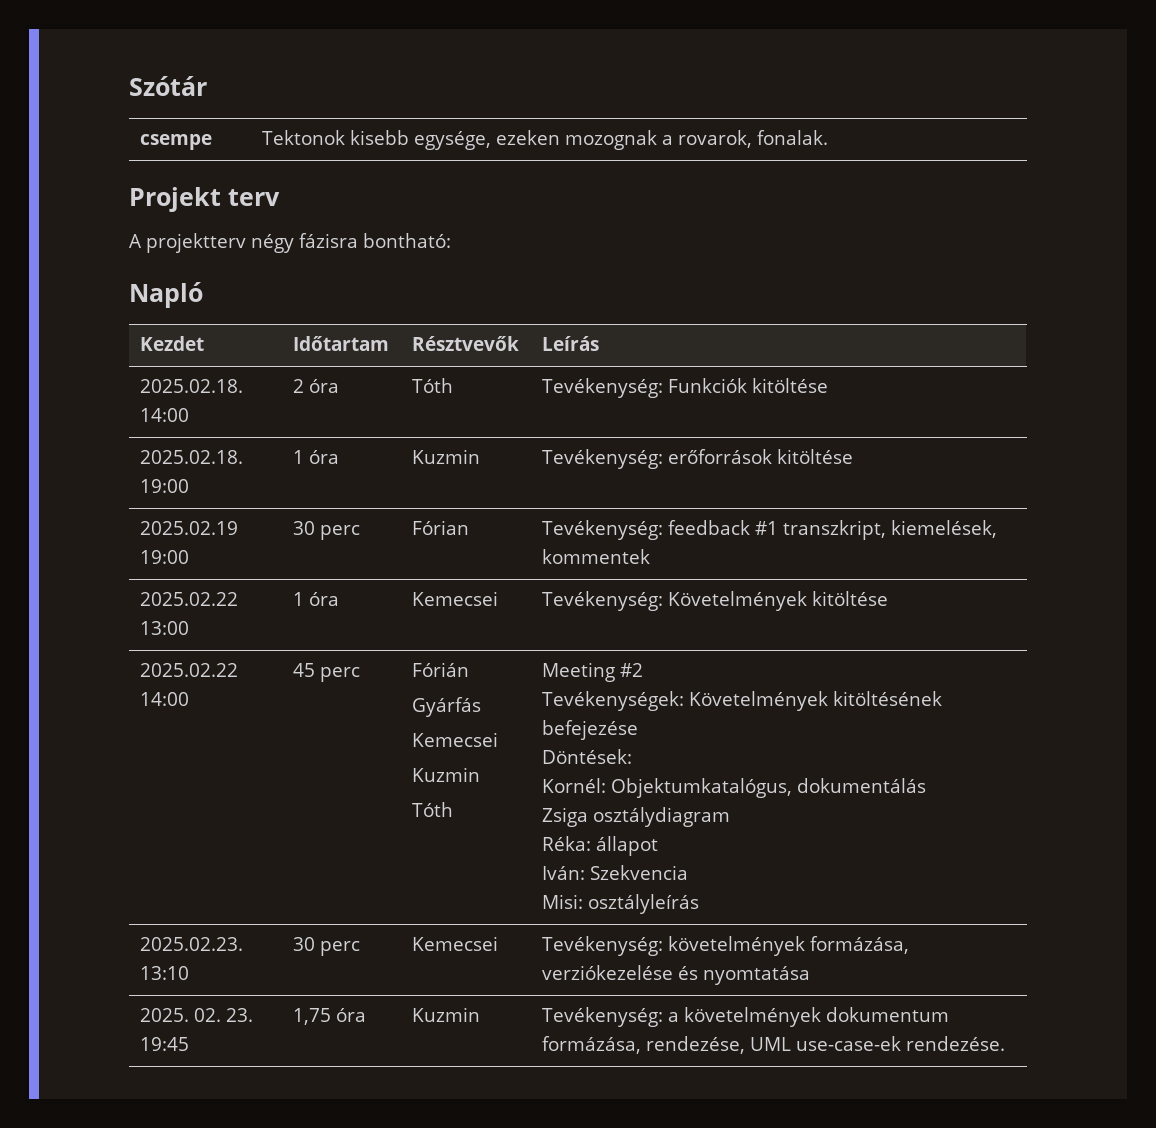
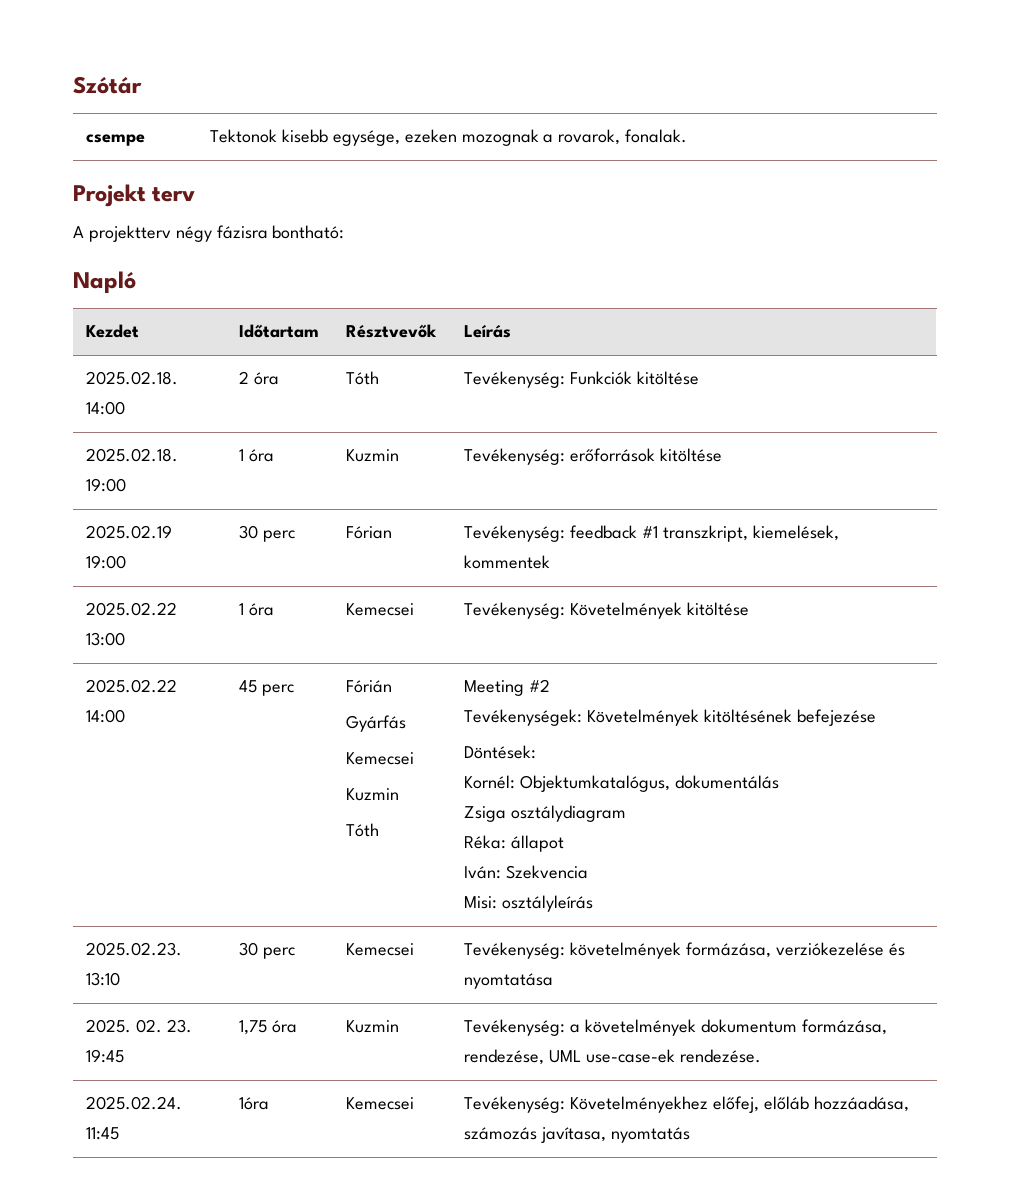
(1005, 1043) none -> [86,1096,183,1110] [86,1127,120,1140] [239,1097,270,1110] [346,1097,415,1110] [464,1096,909,1113] [464,1127,690,1143] // 2025.02.24. 11:45 | 1óra | Kemecsei | Tevékenység: Követelményekhez előfej, előláb hozzáadása, számozás javítasa, nyomtatás

